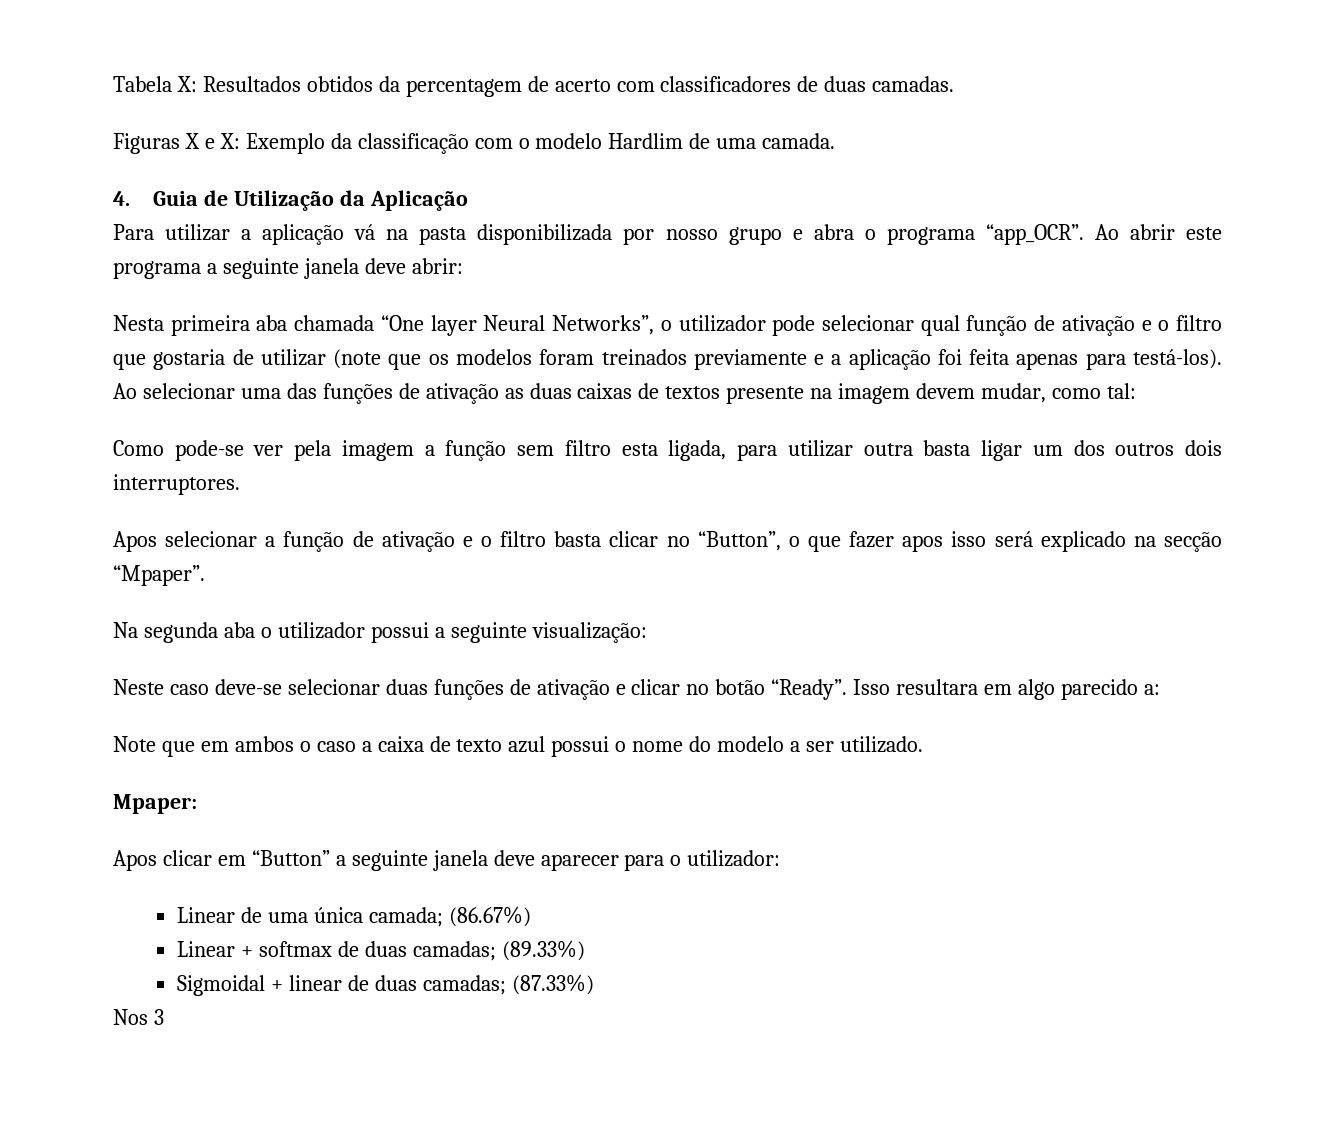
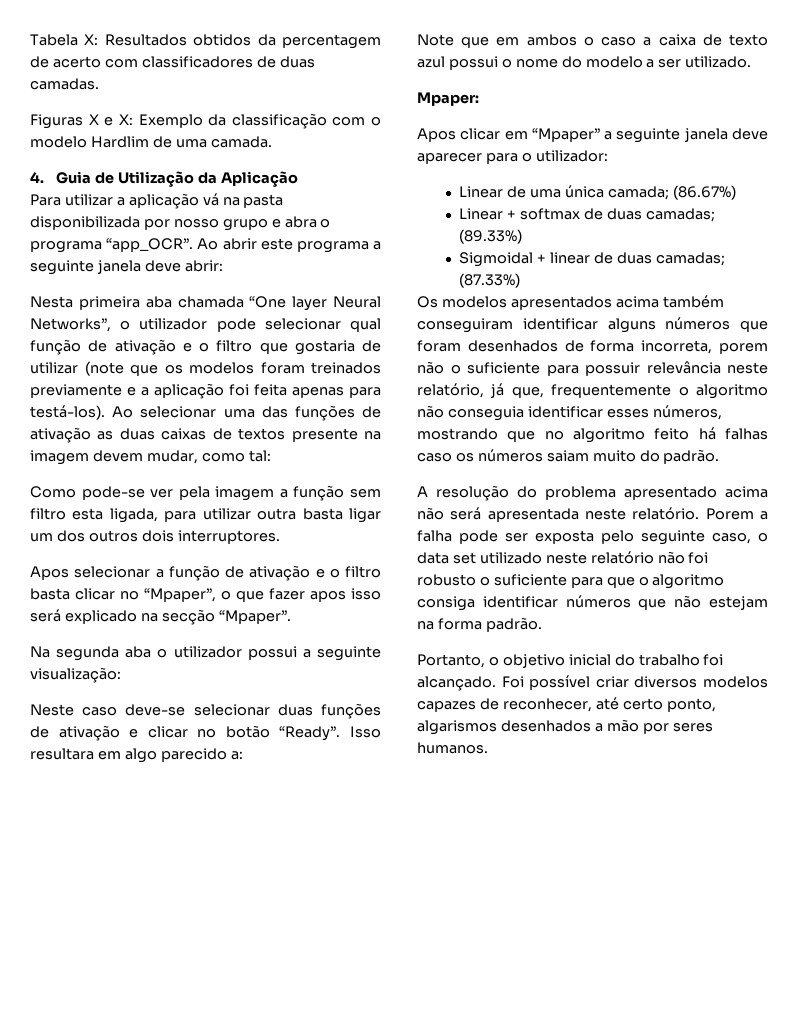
[697,531,781,551] “Button”, -> [144,588,216,602] “Mpaper”,
[251,850,330,866] “Button” -> [531,128,600,142] “Mpaper”
[113,1009,164,1025] Nos 3 -> [417,295,724,310] [417,317,768,333] [417,340,768,354] [417,361,768,376] [417,383,768,399] [417,405,722,421] [417,427,768,443] [417,449,720,464] [417,485,768,501] [417,507,768,522] [417,530,768,545] [417,551,709,564] [417,574,725,589] [417,595,768,611] [417,617,542,632] [417,654,724,668] [417,675,768,691] [417,697,716,712] [417,719,713,735] [417,742,488,754] Os modelos apresentados acima também conseguiram identificar alguns números que foram desenhados de forma incorreta, porem não o suficiente para possuir relevância neste relatório, já que, frequentemente o algoritmo não conseguia identificar esses números, mostrando que no algoritmo feito há falhas caso os números saiam muito do padrão. // A resolução do problema apresentado acima não será apresentada neste relatório. Porem a falha pode ser exposta pelo seguinte caso, o data set utilizado neste relatório não foi robusto o suficiente para que o algoritmo consiga identificar números que não estejam na forma padrão. // Portanto, o objetivo inicial do trabalho foi alcançado. Foi possível criar diversos modelos capazes de reconhecer, até certo ponto, algarismos desenhados a mão por seres humanos.

